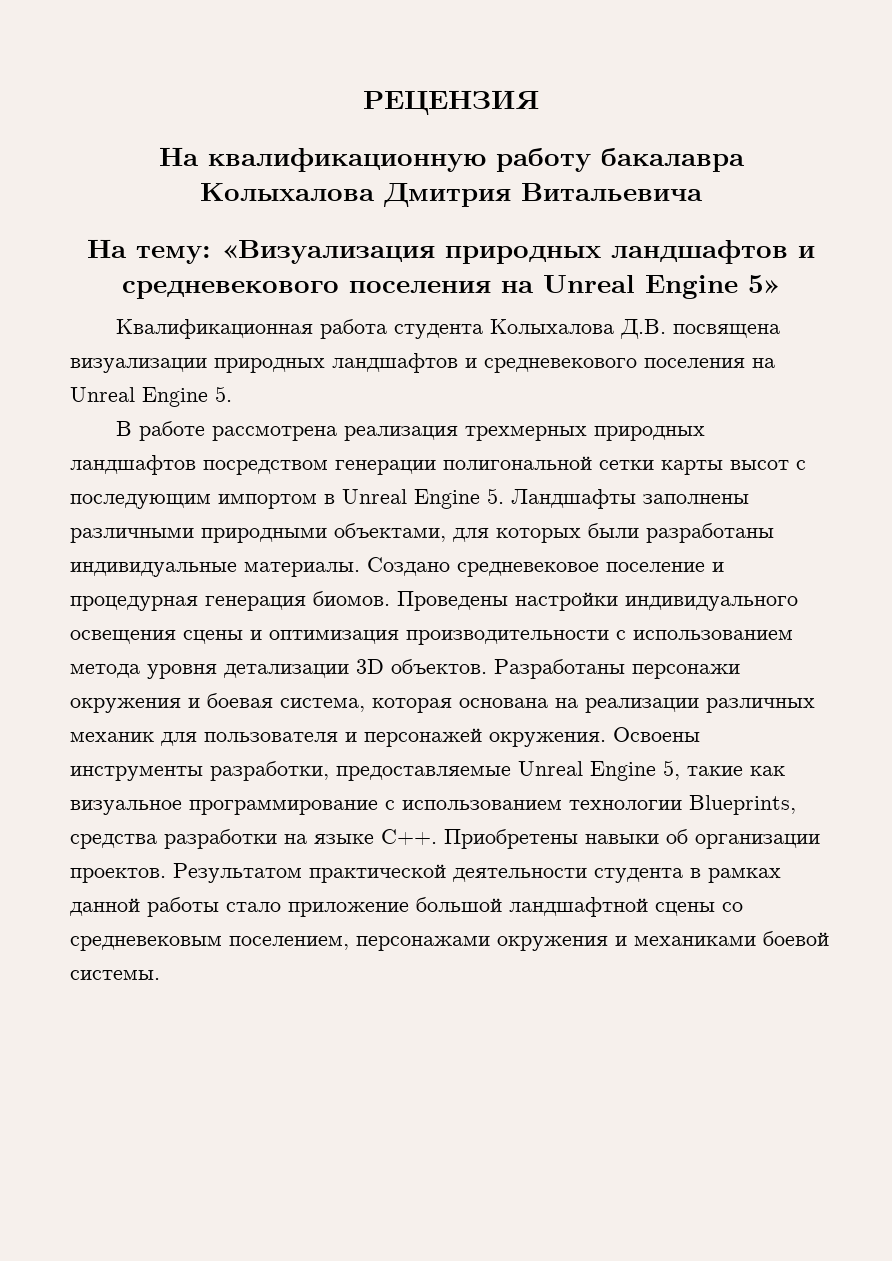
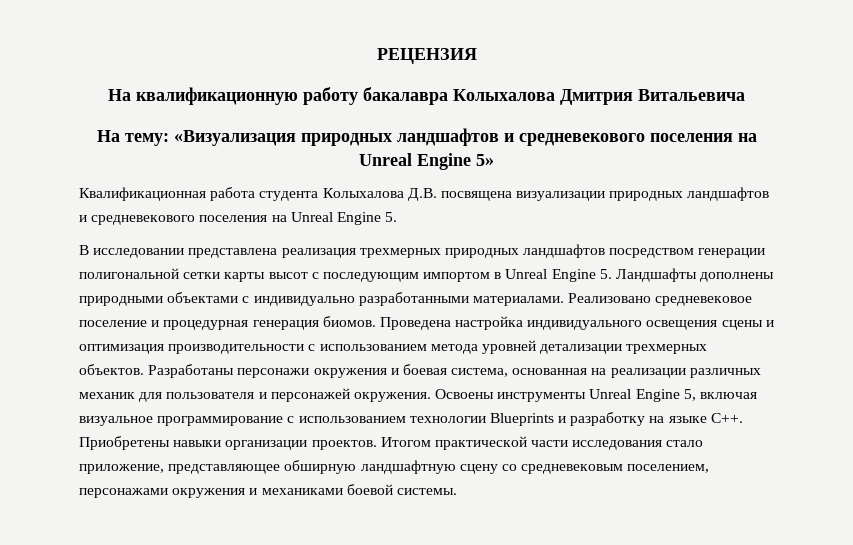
[138,421,337,441] работе рассмотрена -> [93,248,278,258] исследовании представлена
[643,494,749,504] [70,523,774,543] [70,557,450,577] заполнены различными природными объектами, для которых были разработаны индивидуальные материалы. Создано -> [700,272,775,282] [79,292,652,306] дополнены природными объектами с индивидуально разработанными материалами. Реализовано
[397,591,618,611] Проведены настройки -> [379,316,524,330] Проведена настройка
[147,659,384,679] уровня детализации 3D -> [481,340,708,354] уровней детализации трехмерных
[372,698,548,713] которая основана -> [512,368,588,375] основанная
[210,761,511,781] разработки, предоставляемые -> (587, 397) none
[687,766,785,776] такие как -> [700,392,758,399] включая
[689,795,796,815] [70,829,277,849] Blueprints, средства разработки -> [489,412,646,426] Blueprints и разработку
[666,829,688,844] об -> (222, 443) none
[173,863,781,883] [70,897,715,917] Результатом практической деятельности студента в рамках данной работы стало приложение большой ландшафтной сцены -> [380,436,704,450] [79,460,498,474] Итогом практической части исследования стало приложение, представляющее обширную ландшафтную сцену

